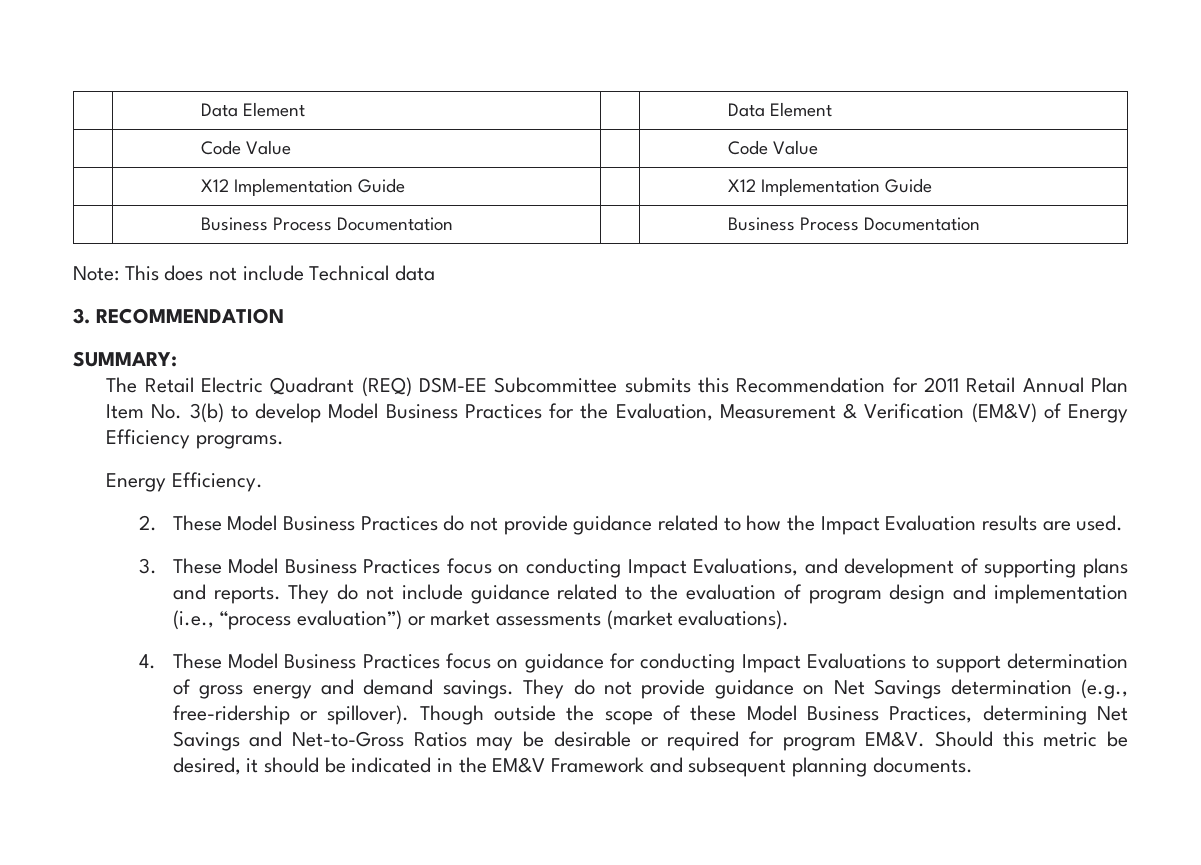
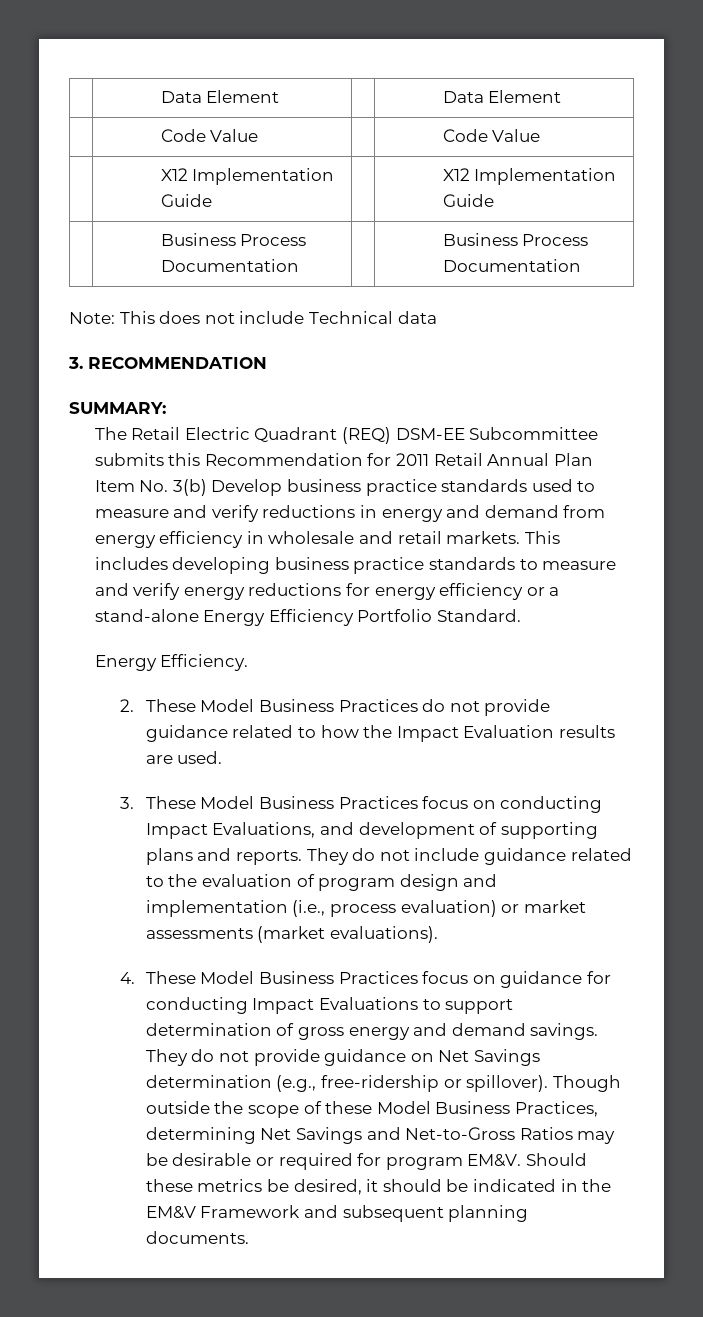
[230,403,1128,423] [106,429,284,449] to develop Model Business Practices for the Evaluation, Measurement & Verification (EM&V) of Energy Efficiency programs. -> [211,479,596,496] [94,505,606,522] [94,531,560,548] [94,557,617,574] [94,583,560,600] [94,609,521,626] Develop business practice standards used to measure and verify reductions in energy and demand from energy efficiency in wholesale and retail markets. This includes developing business practice standards to measure and verify energy reductions for energy efficiency or a stand-alone Energy Efficiency Portfolio Standard.
[219,610,403,630] “process evaluation”) -> [330,900,497,917] process evaluation)
[1002,731,1098,747] this metric -> [145,1179,263,1192] these metrics

